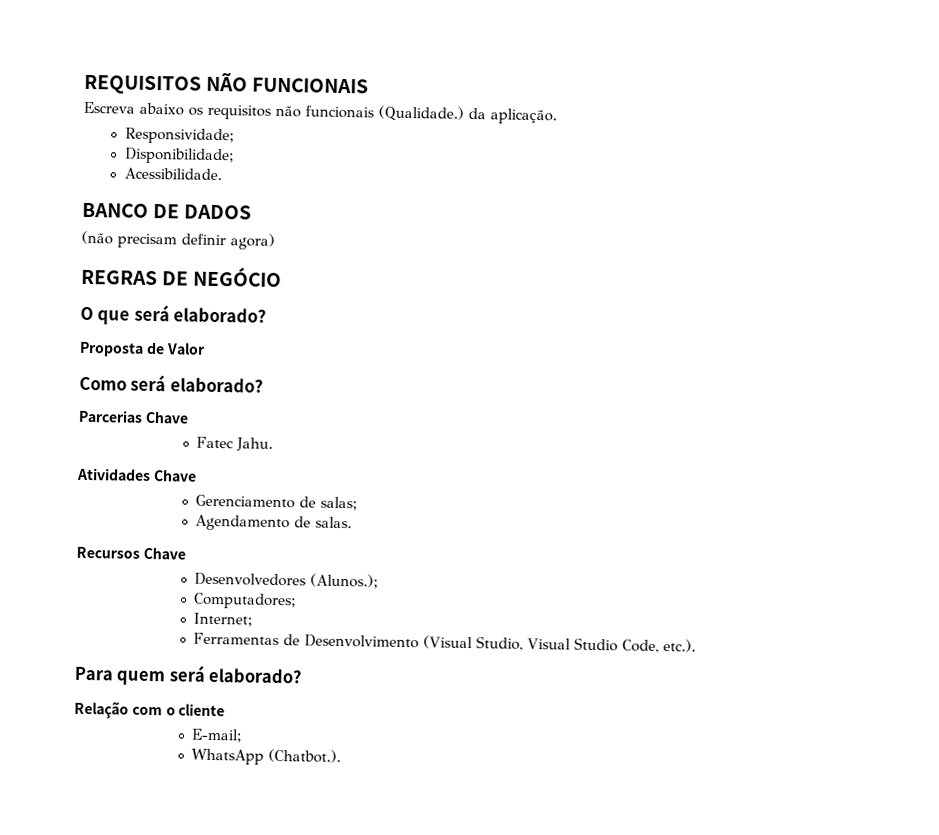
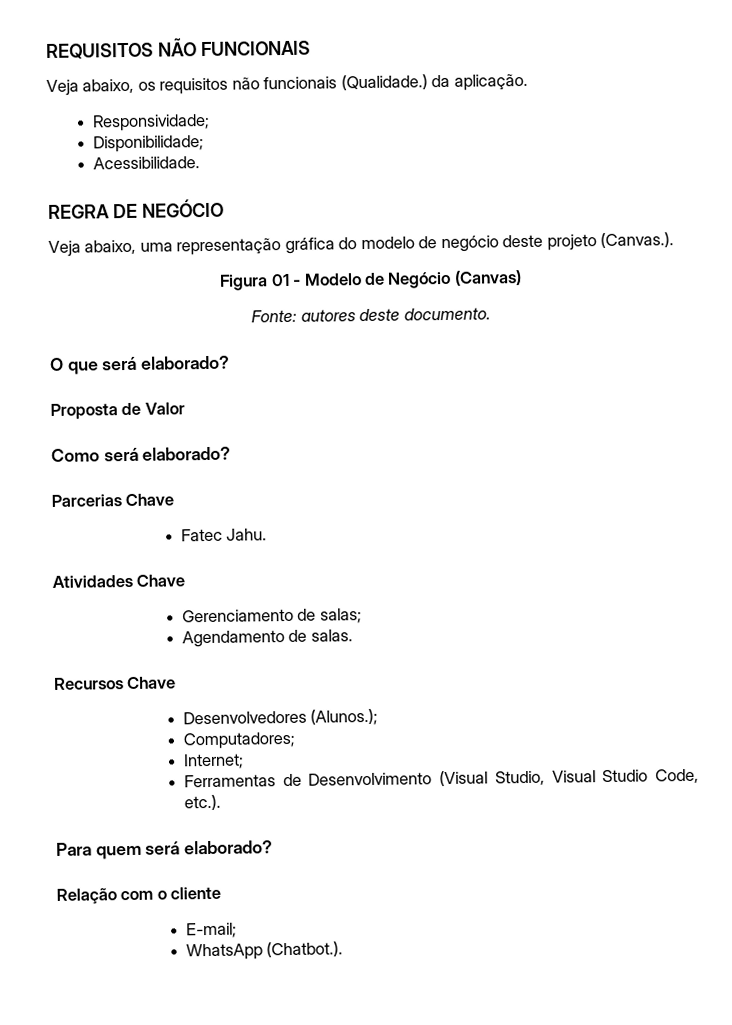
[83,101,184,116] Escreva abaixo -> [46,78,135,96] Veja abaixo,
[82,202,253,220] [81,230,275,250] [81,266,283,288] BANCO DE DADOS // (não precisam definir agora) // REGRAS DE NEGÓCIO -> [48,198,224,219] [48,232,675,257] [220,270,522,291] [251,307,491,323] REGRA DE NEGÓCIO // Veja abaixo, uma representação gráfica do modelo de negócio deste projeto (Canvas.). // Figura 01 - Modelo de Negócio (Canvas) // Fonte: autores deste documento.

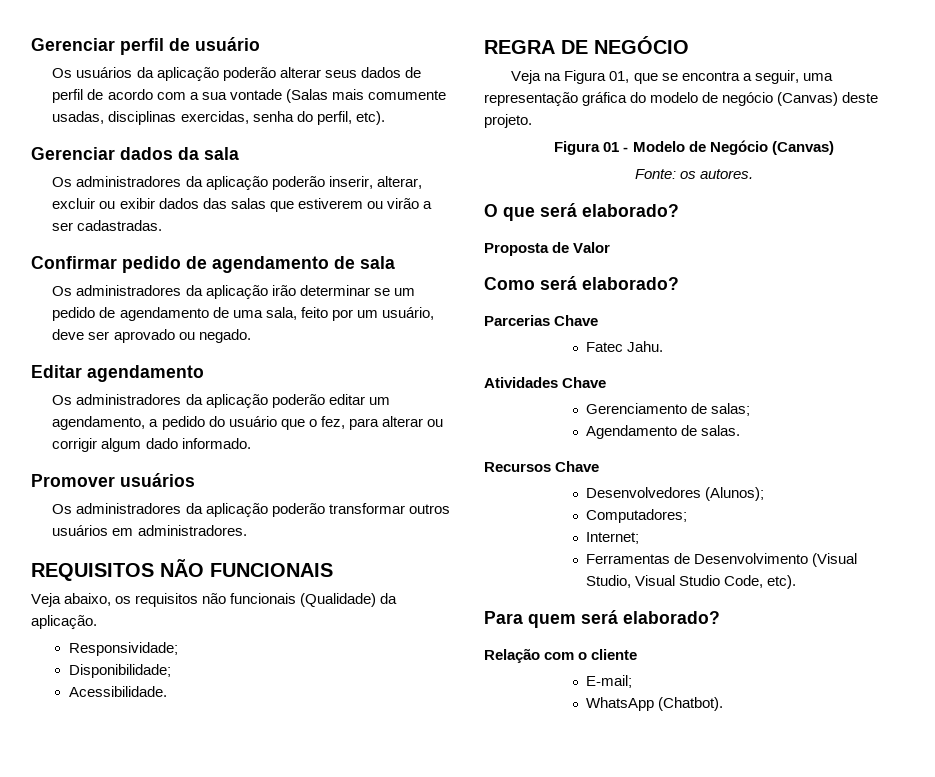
(46, 50) none -> [31,37,260,55] [52,67,421,81] [52,89,446,103] [52,111,385,125] [31,147,239,160] [52,176,422,190] [52,198,432,212] [52,220,163,231] [31,256,395,273] [52,285,415,299] [52,307,434,321] [52,329,251,343] [31,365,204,382] [52,394,390,408] [52,416,443,430] [52,438,251,452] [31,473,195,487] [52,503,450,517] [52,525,247,536] Gerenciar perfil de usuário // Os usuários da aplicação poderão alterar seus dados de perfil de acordo com a sua vontade (Salas mais comumente usadas, disciplinas exercidas, senha do perfil, etc). // Gerenciar dados da sala // Os administradores da aplicação poderão inserir, alterar, excluir ou exibir dados das salas que estiverem ou virão a ser cadastradas. // Confirmar pedido de agendamento de sala // Os administradores da aplicação irão determinar se um pedido de agendamento de uma sala, feito por um usuário, deve ser aprovado ou negado. // Editar agendamento // Os administradores da aplicação poderão editar um agendamento, a pedido do usuário que o fez, para alterar ou corrigir algum dado informado. // Promover usuários // Os administradores da aplicação poderão transformar outros usuários em administradores. //
[340,74,428,91] (Qualidade.) -> [300,593,377,607] (Qualidade)
[84,239,137,255] abaixo, -> [544,70,799,84] na Figura 01, que se encontra a seguir,
[502,232,675,251] deste projeto (Canvas.). -> [777,92,879,106] [484,114,532,128] (Canvas) deste projeto.
[300,307,491,322] autores deste documento. -> [680,169,754,179] os autores.
[310,708,379,726] (Alunos.); -> [705,487,765,501] (Alunos);
[183,794,221,811] etc.). -> [767,575,797,589] etc).
[266,941,344,958] (Chatbot.). -> [658,697,724,711] (Chatbot).

